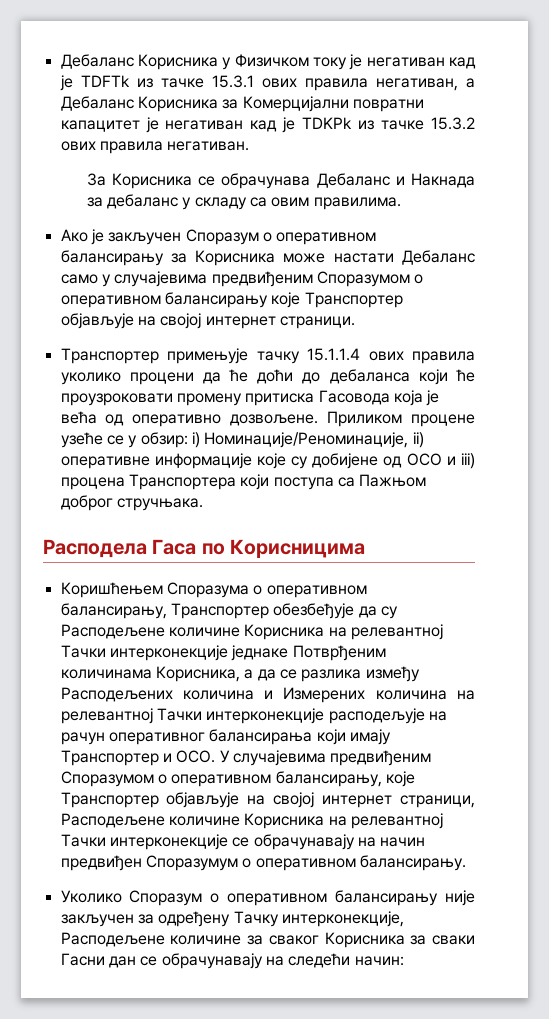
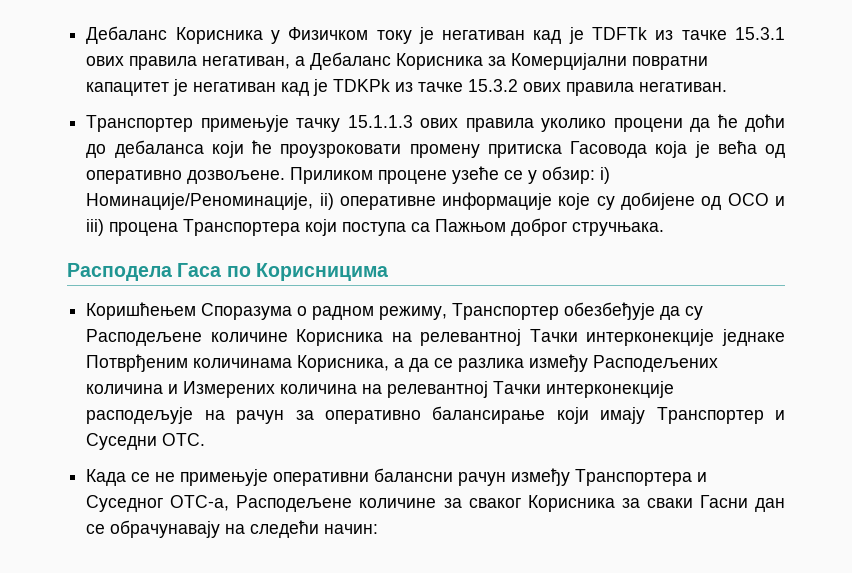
[86,173,476,189] [86,194,401,210] [60,229,377,245] [60,250,476,266] [60,271,424,287] [60,292,403,308] [60,313,355,329] // За Корисника се обрачунава Дебаланс и Накнада за дебаланс у складу са овим правилима. // Ако је закључен Споразум о оперативном балансирању за Корисника може настати Дебаланс само у случајевима предвиђеним Споразумом о оперативном балансирању које Транспортер објављује на својој интернет страници. -> (728, 87) none
[307,348,361,361] 15.1.1.4 -> [347,115,413,128] 15.1.1.3
[266,585,367,598] [60,603,167,619] оперативном балансирању, -> [312,306,448,320] радном режиму,
[108,729,313,745] оперативног балансирања -> [295,406,546,424] за оперативно балансирање
[176,750,432,766] [60,771,415,787] [60,792,475,808] [60,813,443,829] [60,834,426,850] [60,855,466,871] [60,890,475,906] [60,911,404,927] ОСО. У случајевима предвиђеним Споразумом о оперативном балансирању, које Транспортер објављује на својој интернет страници, Расподељене количине Корисника на релевантној Тачки интерконекције се обрачунавају на начин предвиђен Споразумум о оперативном балансирању. // Уколико Споразум о оперативном балансирању није закључен за одређену Тачку интерконекције, -> [86,433,206,450] [86,468,708,486] [86,495,230,512] Суседни ОТС. // Када се не примењује оперативни балансни рачун између Транспортера и Суседног ОТС-а,

